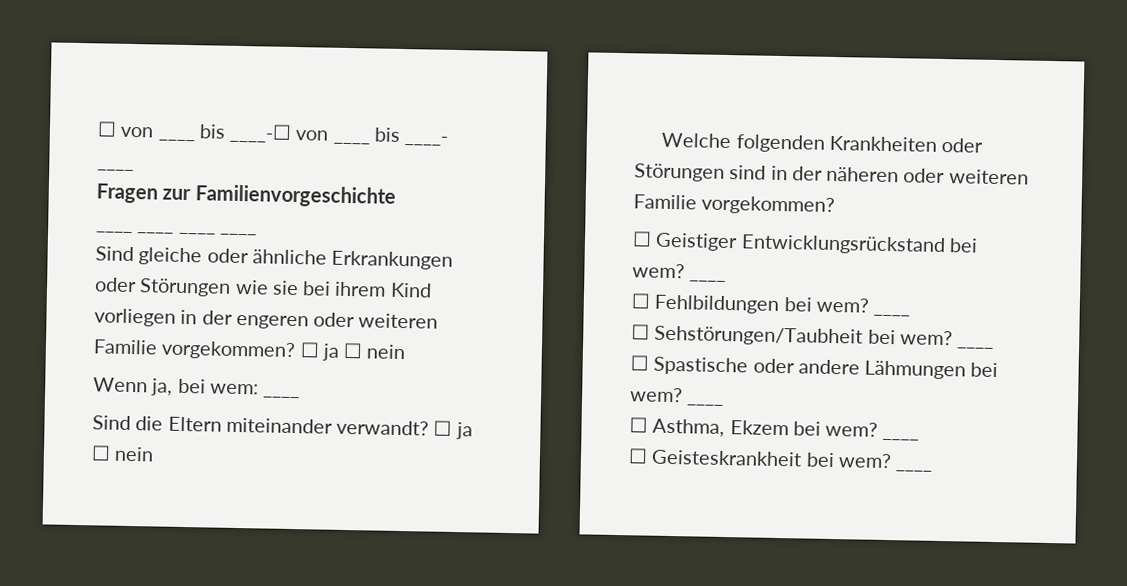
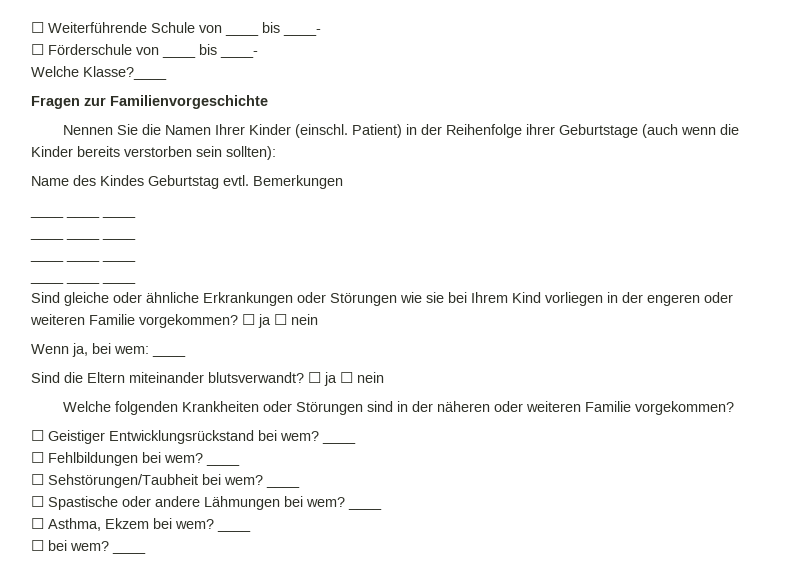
[97,121,449,146] [97,167,134,172] [96,183,396,208] [96,229,133,234] ☐ von ____ bis ____-☐ von ____ bis ____- // ____ // Fragen zur Familienvorgeschichte // ____ -> [31,22,222,33] [225,33,259,36] [262,22,321,36] [31,44,159,55] [162,55,196,58] [199,44,258,58] [31,66,167,80] [31,95,268,109] [62,124,739,138] [31,146,276,160] [31,175,343,189] [30,215,136,218] [30,237,136,240] [30,259,136,262] ☐ Weiterführende Schule von ____ bis ____- // ☐ Förderschule von ____ bis ____- // Welche Klasse?____ // Fragen zur Familienvorgeschichte // Nennen Sie die Namen Ihrer Kinder (einschl. Patient) in der Reihenfolge ihrer Geburtstage (auch wenn die Kinder bereits verstorben sein sollten): // Name des Kindes Geburtstag evtl. Bemerkungen // ____ ____ ____ // ____ ____ ____ // ____ ____ ____ //
[334,281,387,297] ihrem -> [471,292,508,303] Ihrem
[336,419,430,436] verwandt? -> [208,372,304,383] blutsverwandt?
[651,449,803,467] Geisteskrankheit -> (44, 545) none

